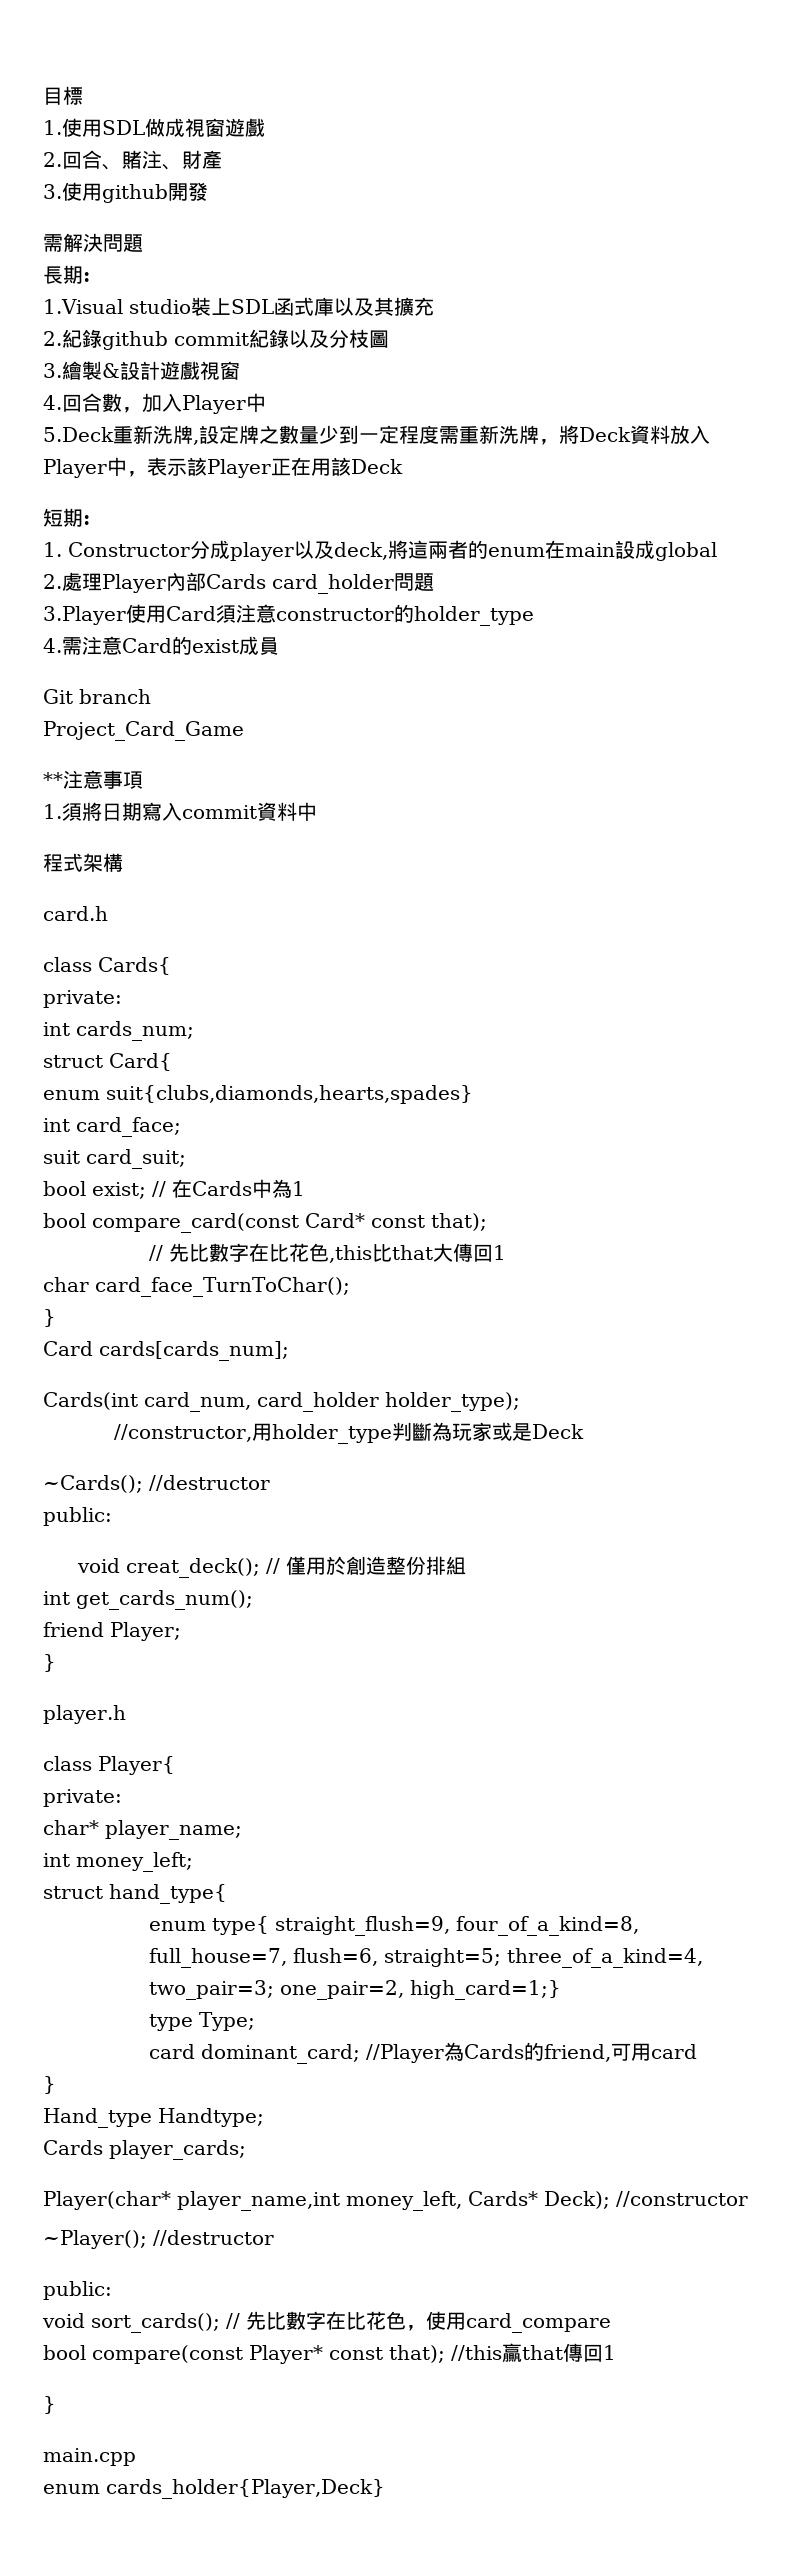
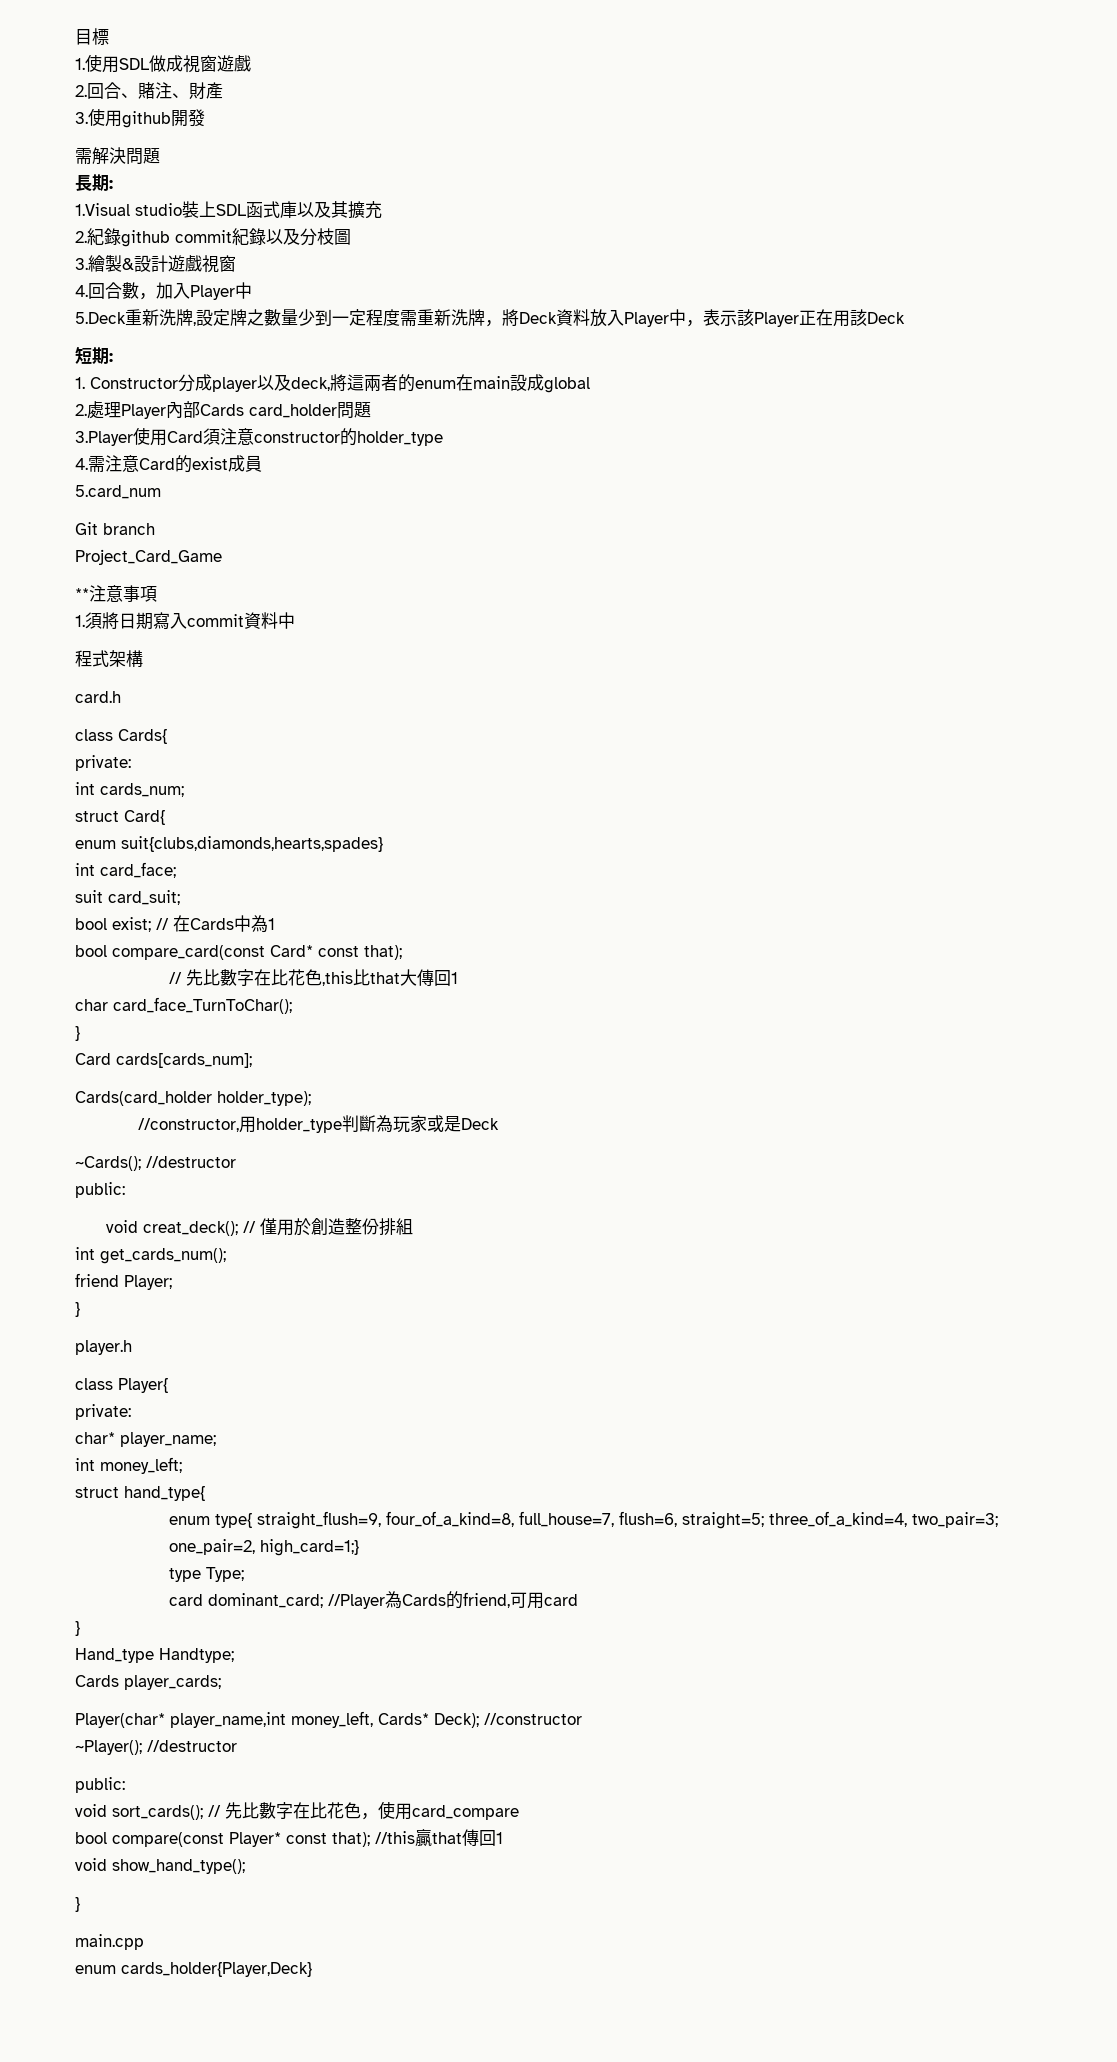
(279, 646) none -> [75,485,161,499] // 5.card_num
[43,1392,379,1412] Cards(int card_num, card_holder -> [75,1091,212,1106] Cards(card_holder
(616, 2352) none -> [75,1858,245,1874] // void show_hand_type();

